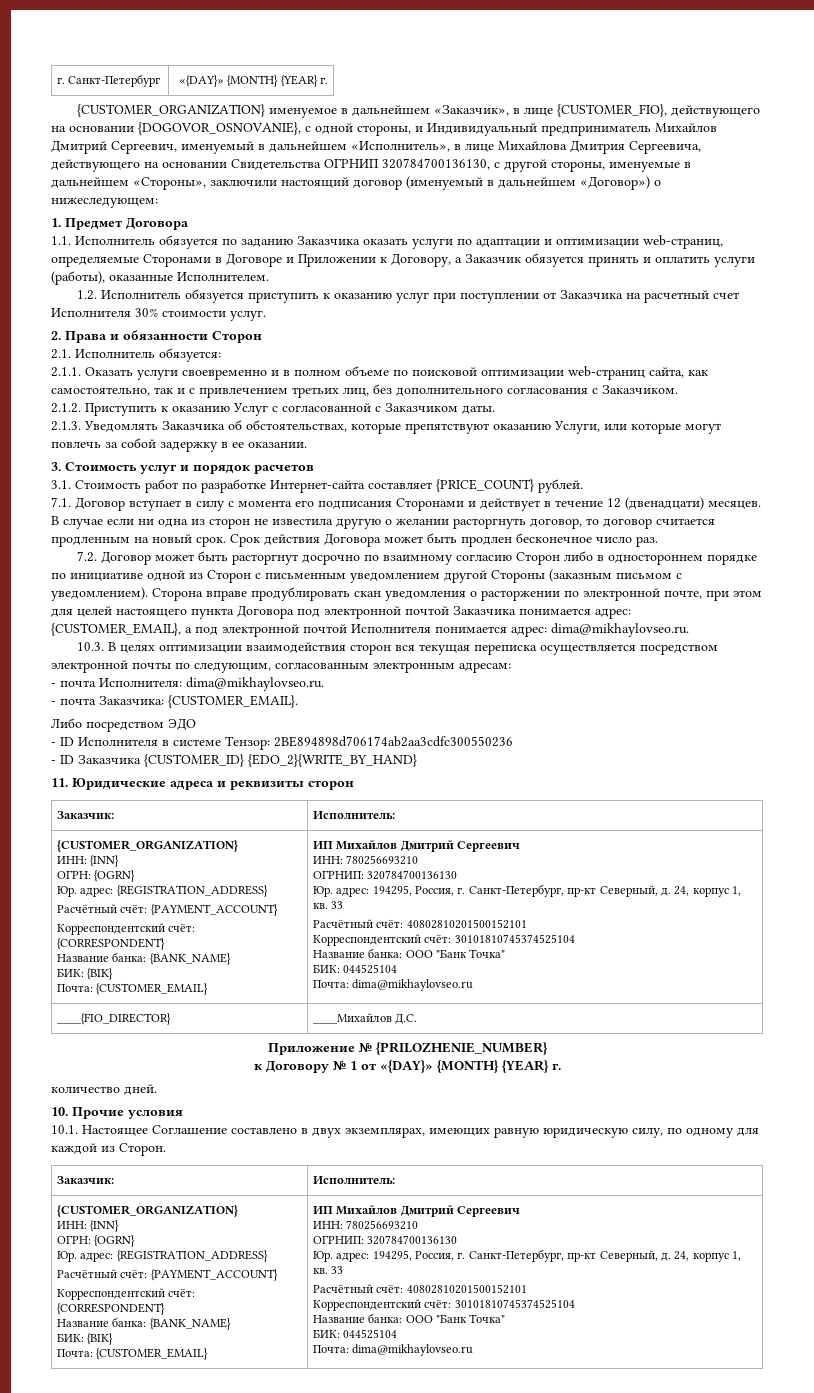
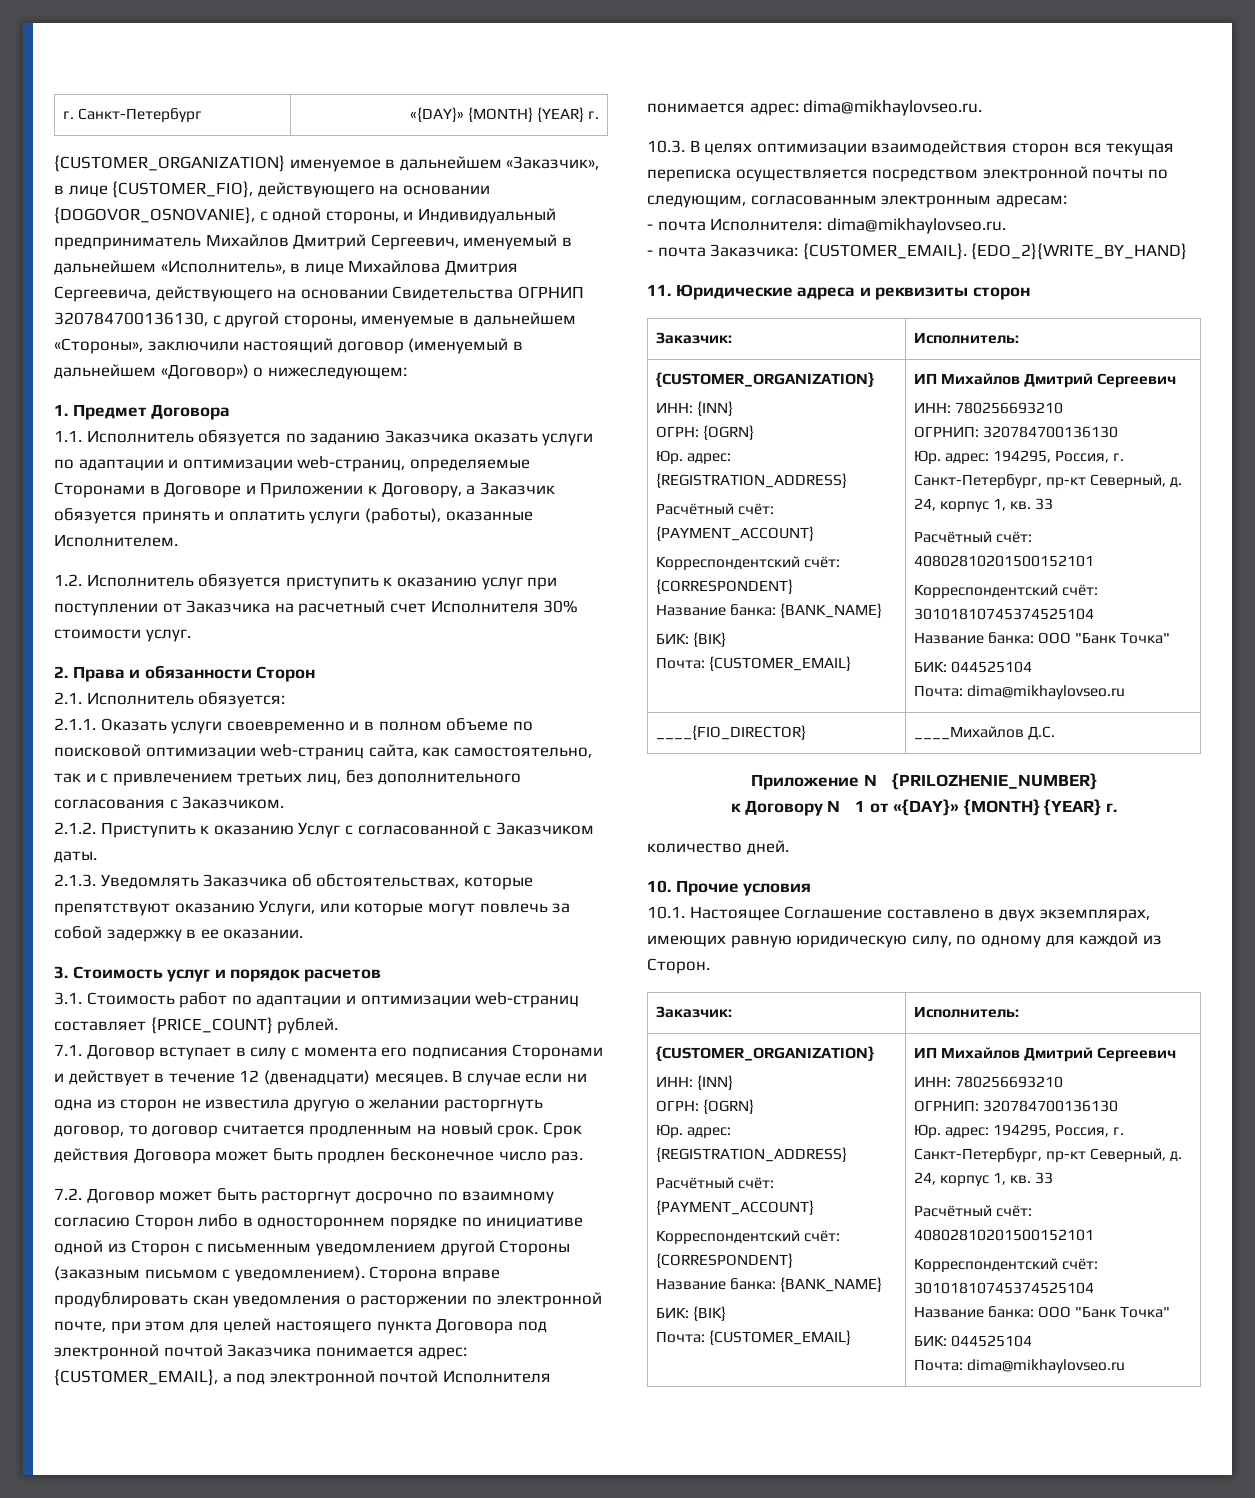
[201,479,365,493] разработке Интернет-сайта -> [256,992,580,1008] адаптации и оптимизации web-страниц
[51,718,196,732] [51,736,513,750] [51,754,244,767] // Либо посредством ЭДО // - ID Исполнителя в системе Тензор: 2BE894898d706174ab2aa3cdfc300550236 // - ID Заказчика {CUSTOMER_ID} -> (967, 251) none

